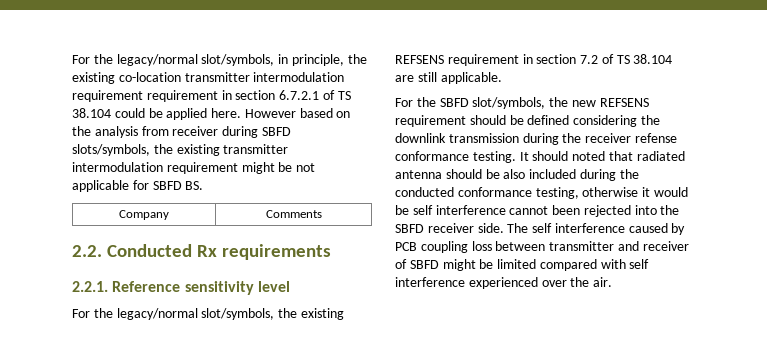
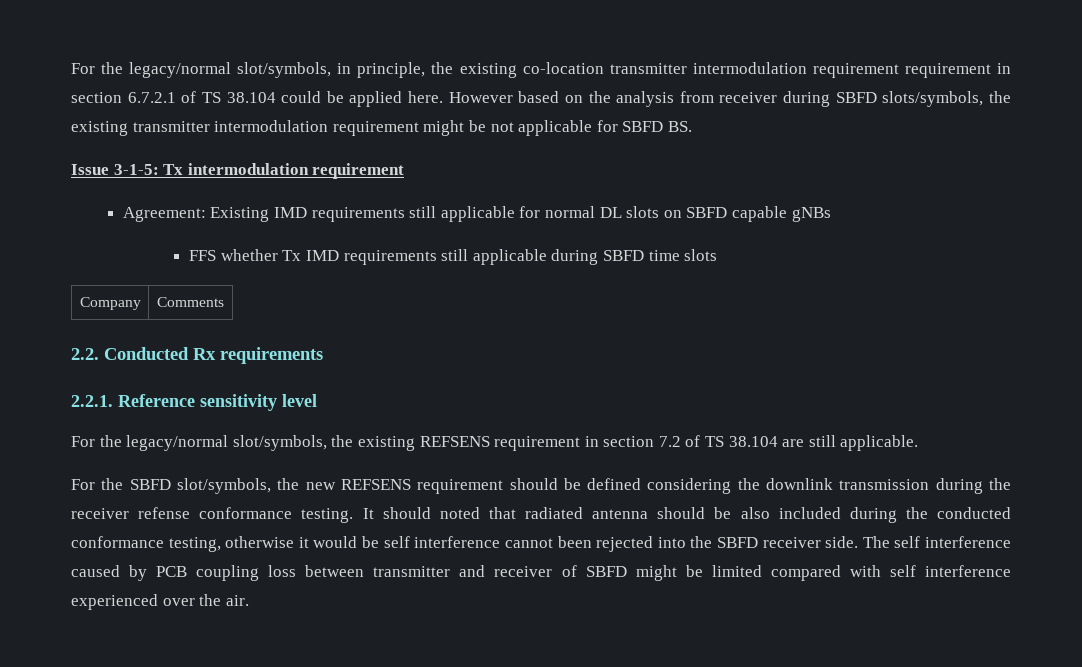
(204, 185) none -> [71,163,405,179] [122,206,831,222] [189,249,718,265] // Issue 3-1-5: Tx intermodulation requirement // Agreement: Existing IMD requirements still applicable for normal DL slots on SBFD capable gNBs // FFS whether Tx IMD requirements still applicable during SBFD time slots

